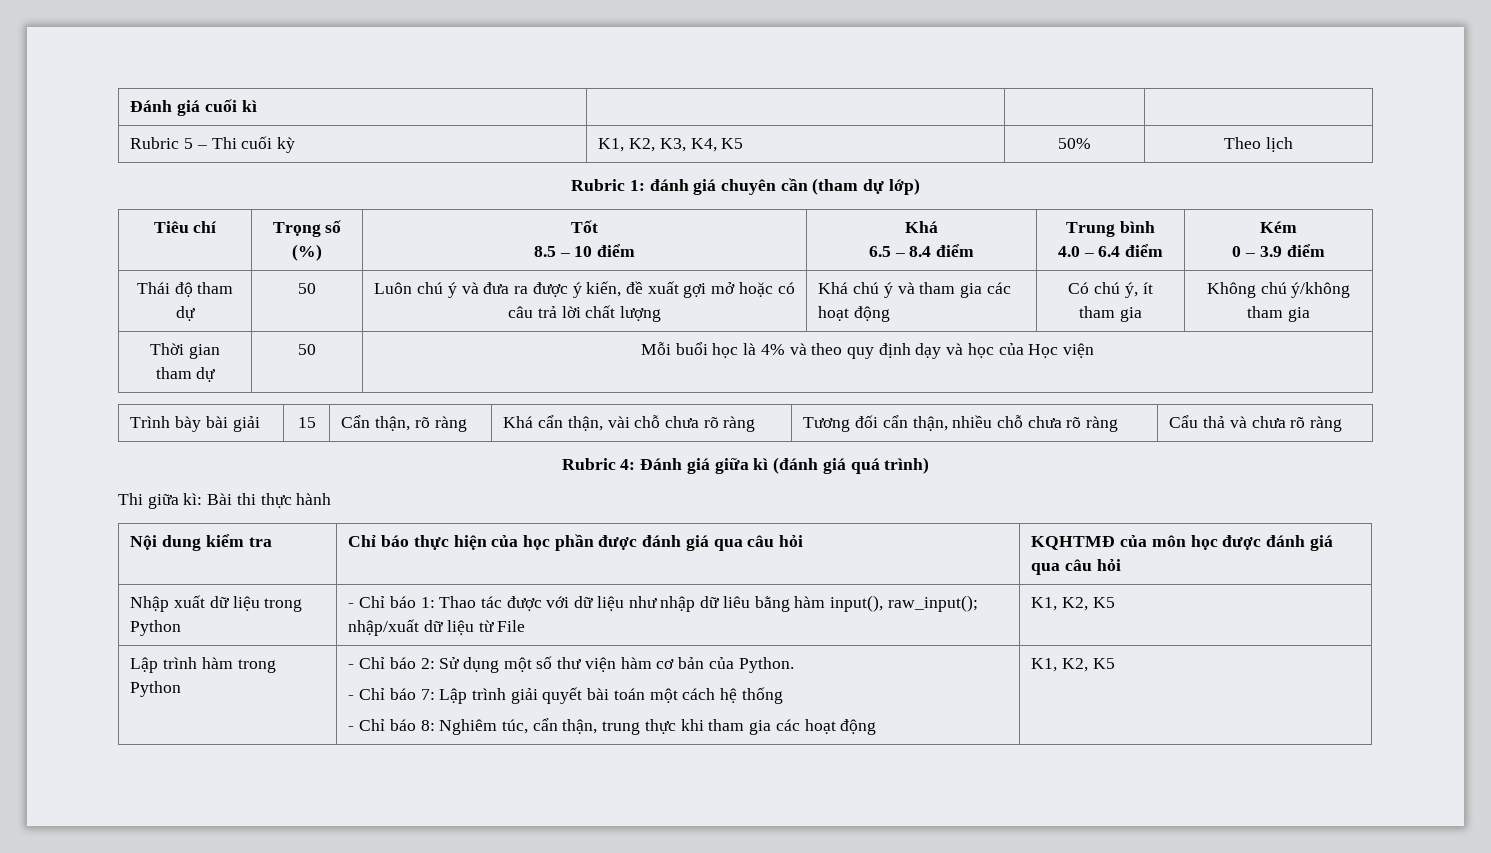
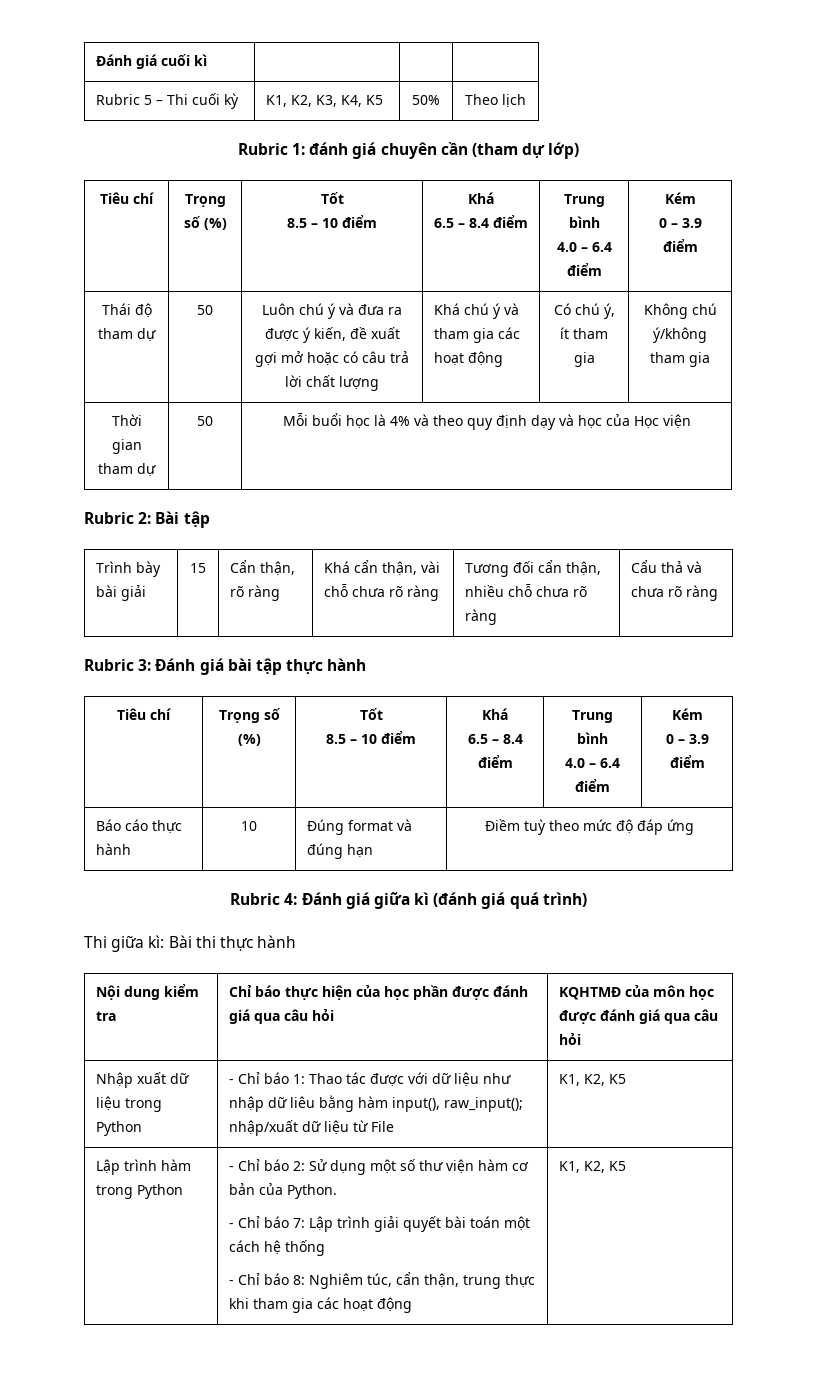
(1095, 350) none -> [84,511,210,528] // Rubric 2: Bài tập
(1343, 424) none -> [84,658,367,675] [117,708,171,720] [218,708,280,723] [237,734,261,746] [359,708,383,720] [326,731,416,744] [482,708,508,720] [467,734,523,744] [477,755,513,768] [572,710,613,723] [577,732,608,744] [565,758,620,768] [575,779,610,792] [671,708,703,720] [665,734,709,744] [669,755,705,768] [95,819,182,834] [95,843,131,855] [241,821,257,831] [306,819,412,835] [306,843,373,859] [485,819,695,835] // Rubric 3: Đánh giá bài tập thực hành // Tiêu chí | Trọng số (%) | Tốt // 8.5 – 10 điểm | Khá // 6.5 – 8.4 điểm | Trung bình // 4.0 – 6.4 điểm | Kém // 0 – 3.9 điểm // Báo cáo thực hành | 10 | Đúng format và đúng hạn | Điềm tuỳ theo mức độ đáp ứng

